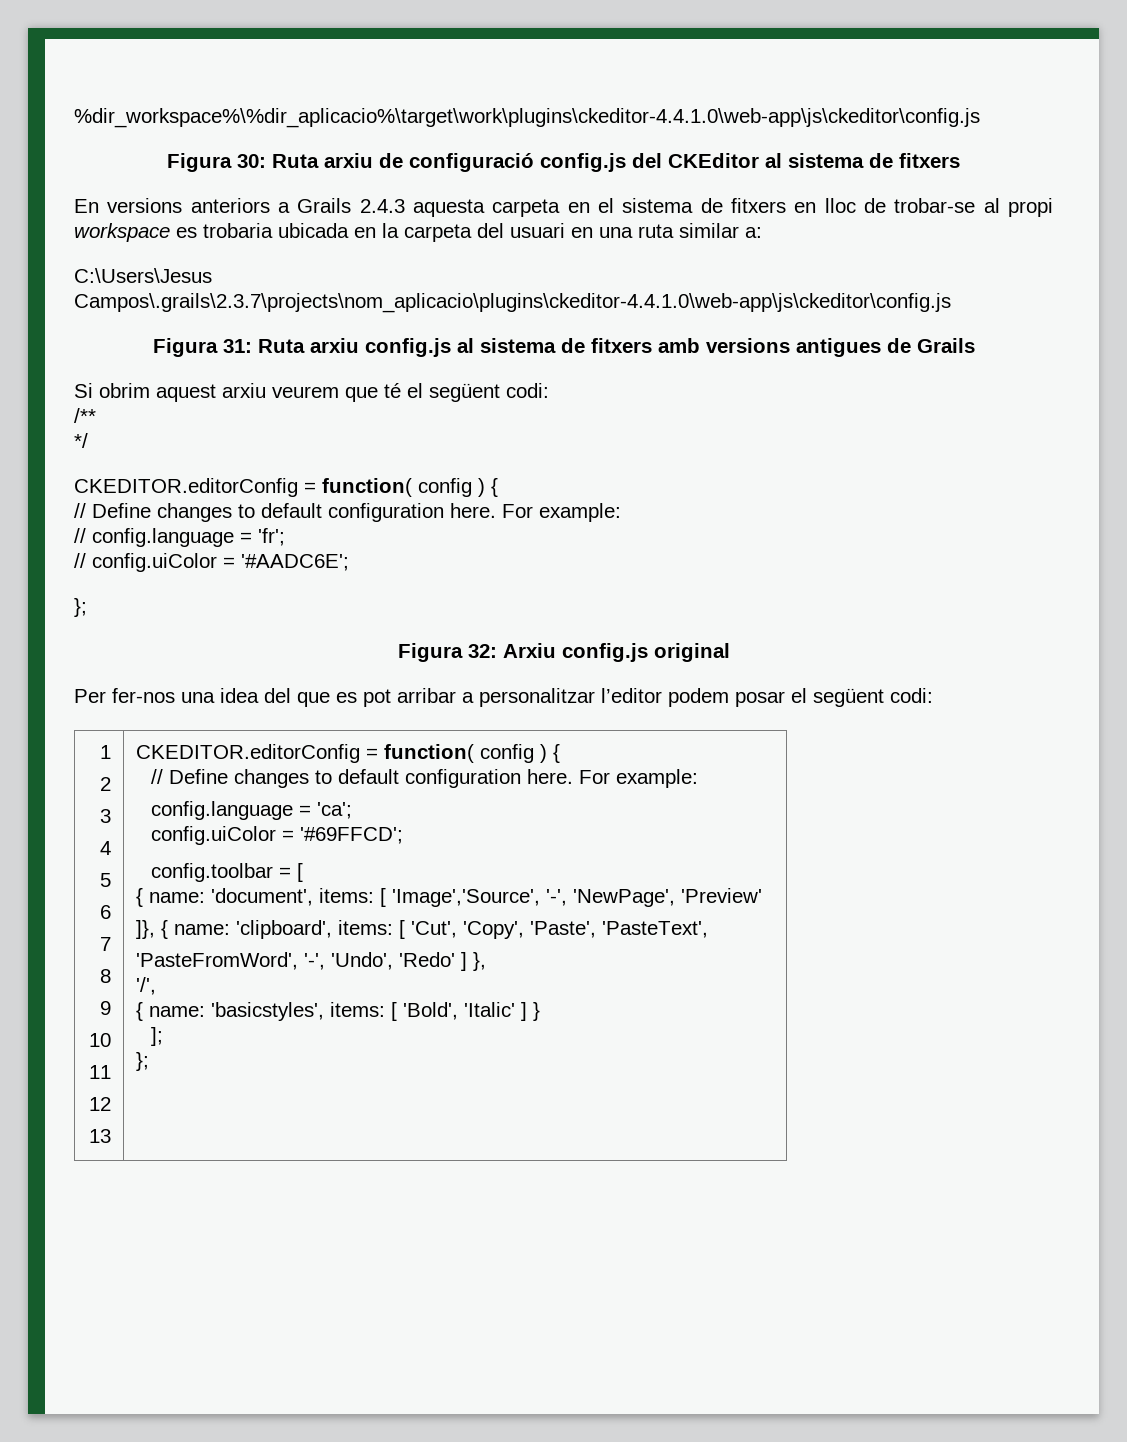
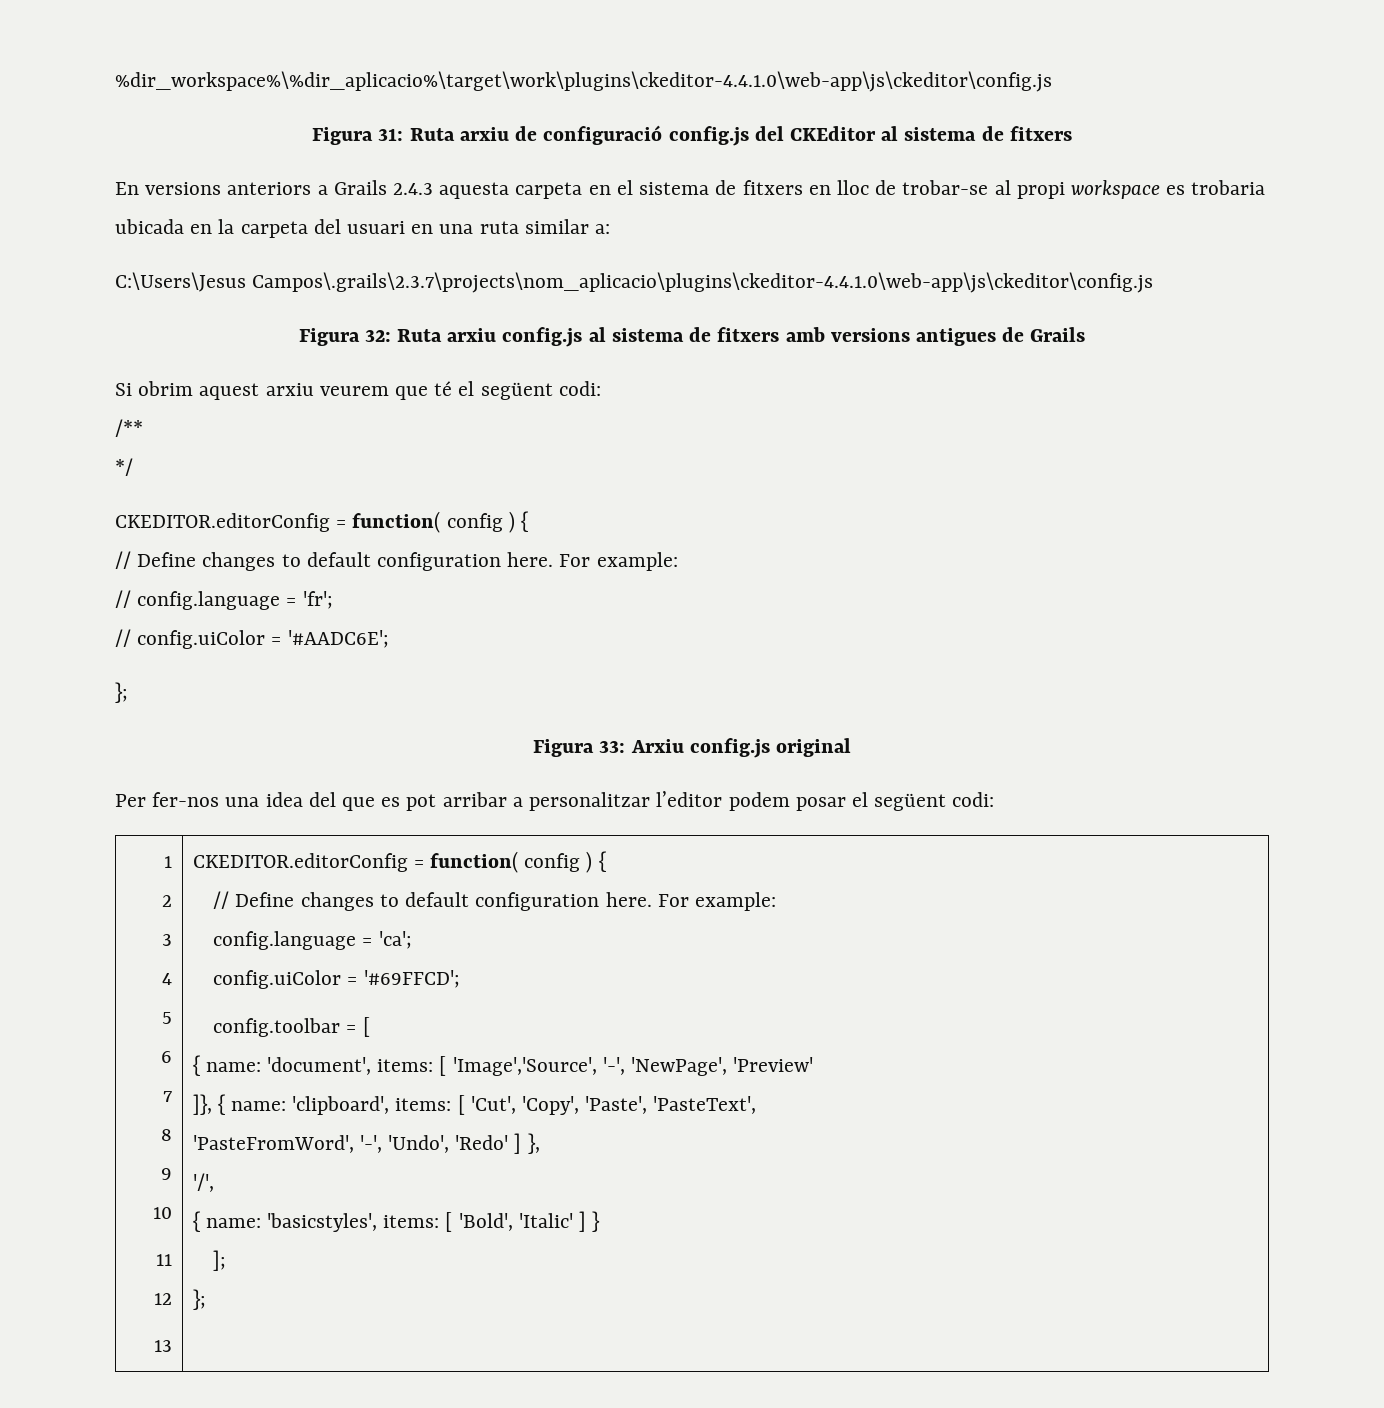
[237,154,266,168] 30: -> [378,128,404,141] 31:
[222,339,252,353] 31: -> [364,330,391,342] 32:
[467,644,497,658] 32: -> [599,741,626,753] 33:

